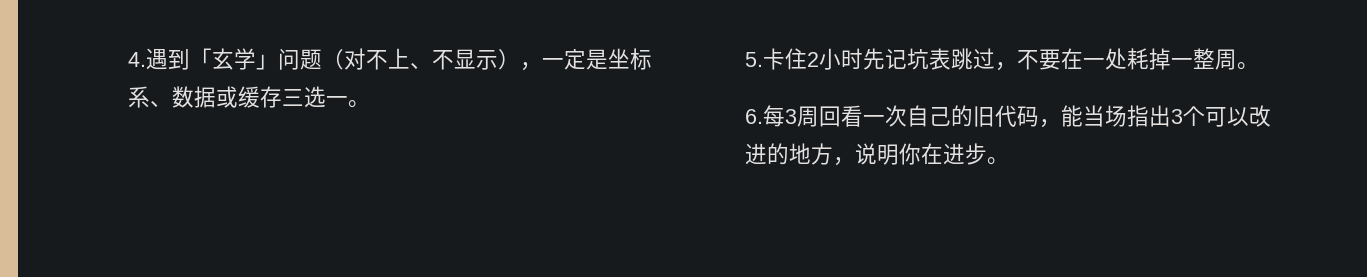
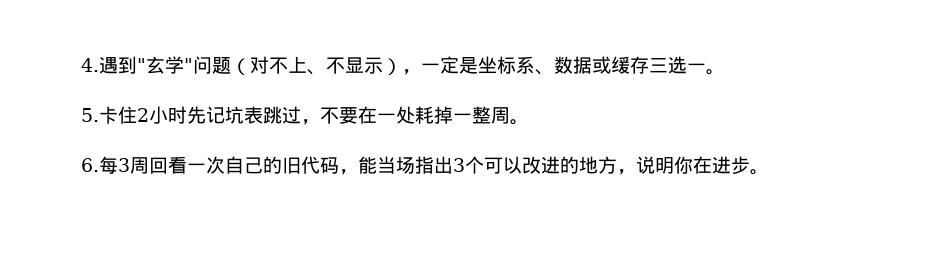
[189,48,278,70] 「玄学」 -> [136,56,193,74] "玄学"

